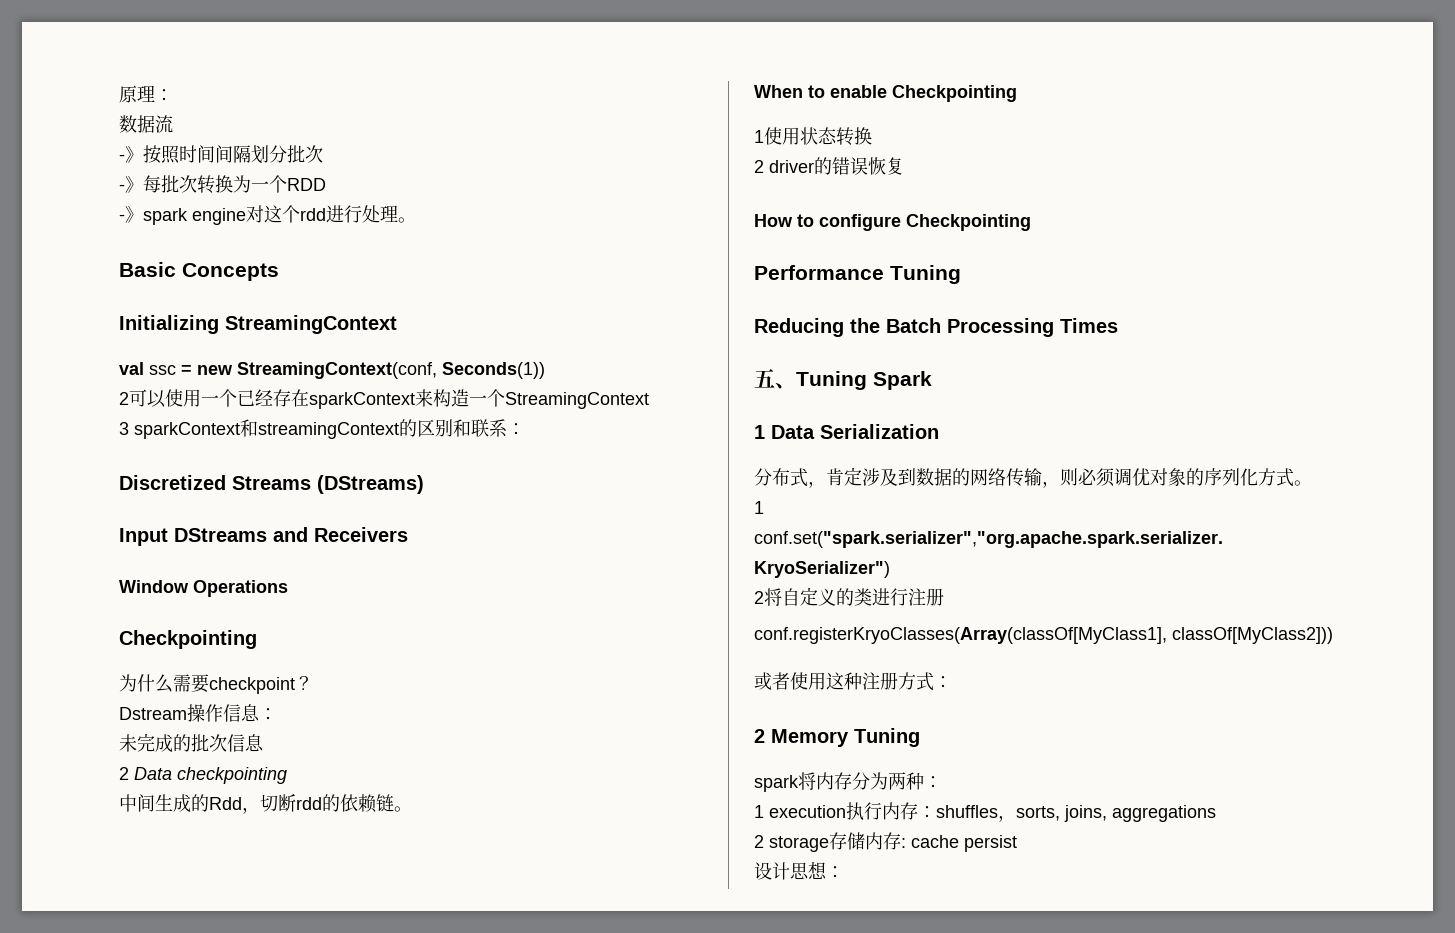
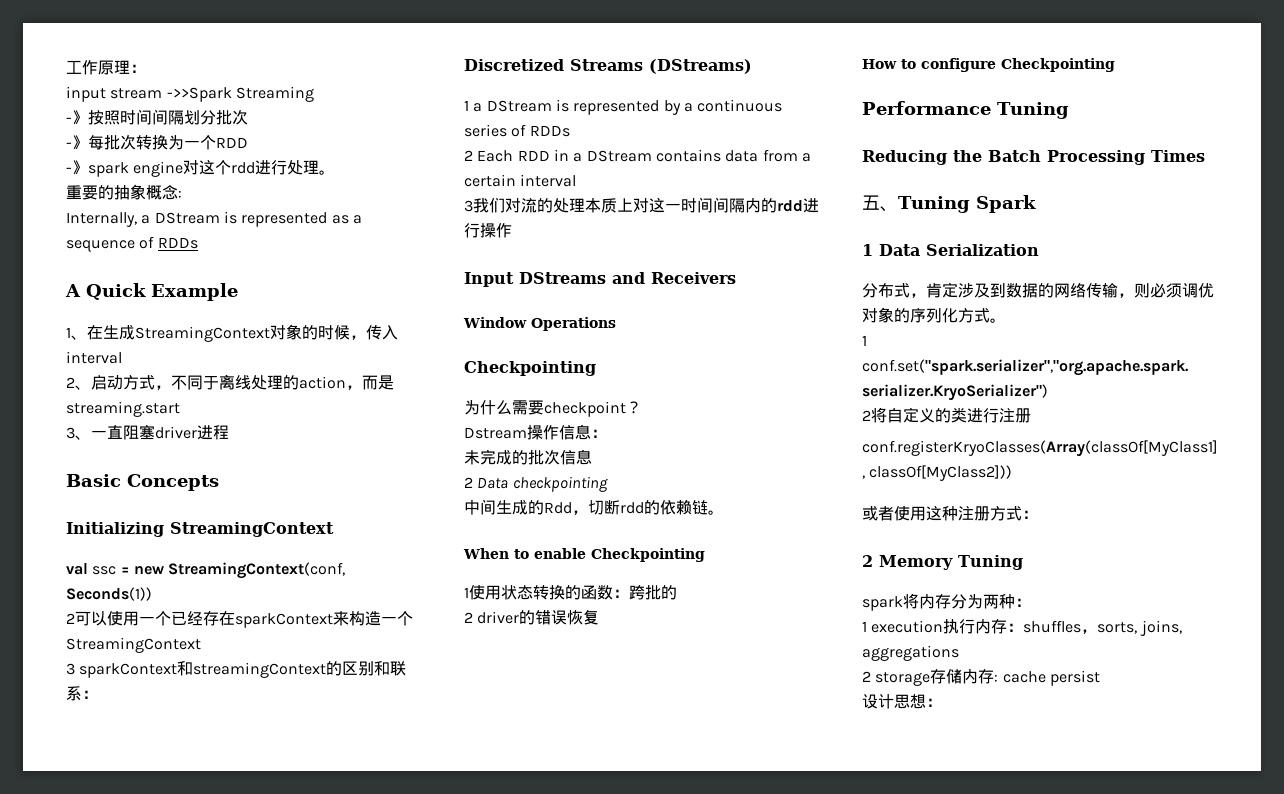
(119, 94) none -> [66,60,98,75] 工作
[119,115,173,133] 数据流 -> [66,86,314,102] input stream ->>Spark Streaming
(416, 220) none -> [66,184,182,200] [66,211,362,227] [66,236,198,252] [65,283,238,301] [66,324,398,342] [66,351,122,364] [66,374,394,390] [66,401,180,417] [66,424,229,440] // 重要的抽象概念: // Internally, a DStream is represented as a sequence of RDDs // A Quick Example // 1、在生成StreamingContext对象的时候，传入interval // 2、启动方式，不同于离线处理的action，而是streaming.start // 3、一直阻塞driver进程
(424, 484) none -> [464,99,783,115] [464,124,570,137] [464,149,811,162] [464,174,577,187] [464,197,819,213] [464,223,512,238] // 1 a DStream is represented by a continuous series of RDDs // 2 Each RDD in a DStream contains data from a certain interval // 3我们对流的处理本质上对这一时间间隔内的rdd进行操作
(872, 136) none -> [565,585,677,600] 的函数：跨批的

